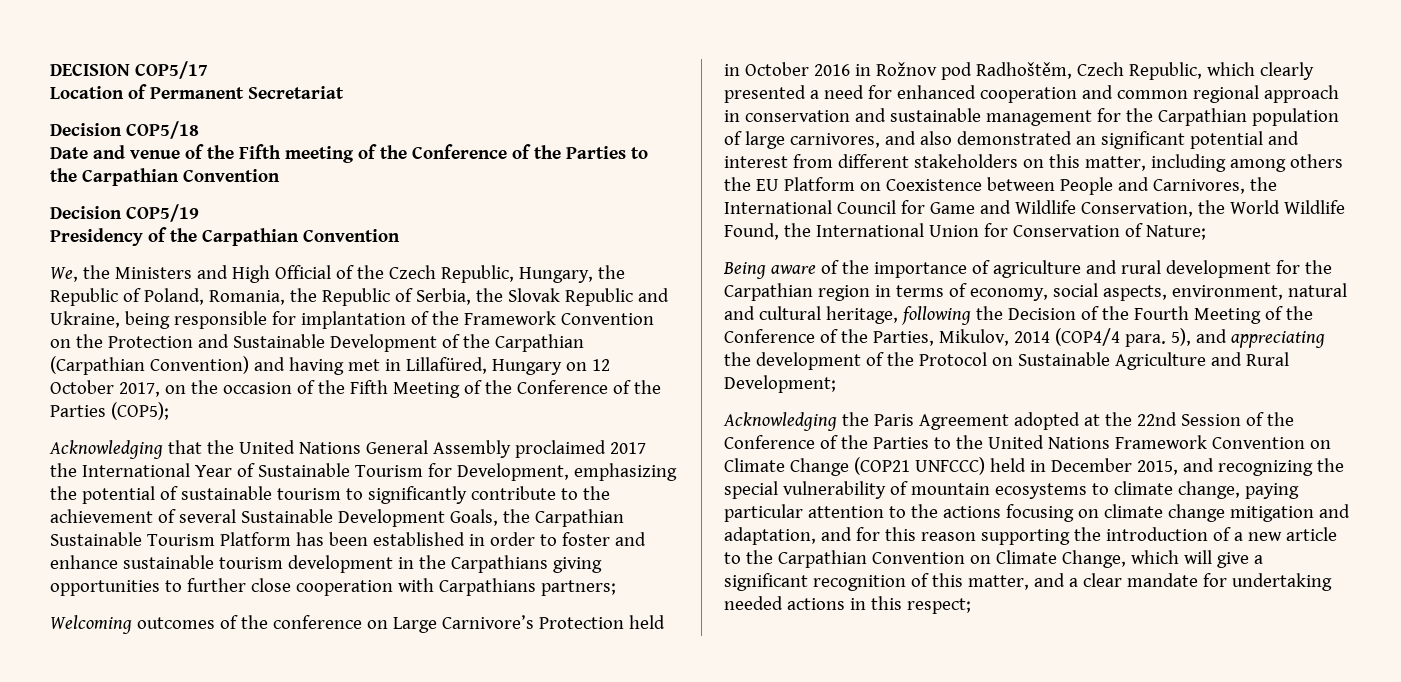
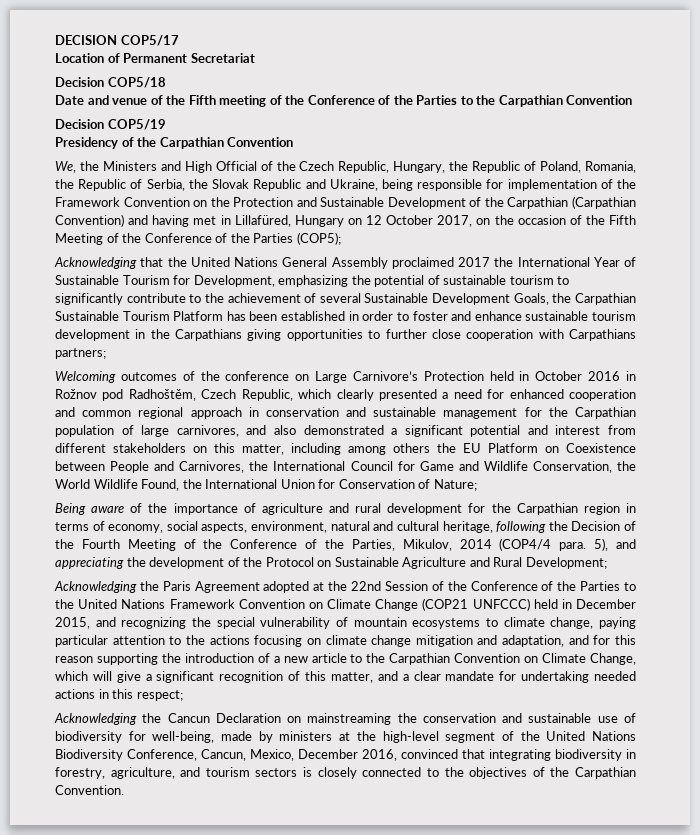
[300,311,406,329] implantation -> [507,179,597,191] implementation
[1075,136,1096,145] an -> [391,428,398,435] a
(971, 606) none -> [54,713,636,725] [55,731,636,743] [55,749,636,761] [55,767,637,779] [55,785,124,795] // Acknowledging the Cancun Declaration on mainstreaming the conservation and sustainable use of biodiversity for well-being, made by ministers at the high-level segment of the United Nations Biodiversity Conference, Cancun, Mexico, December 2016, convinced that integrating biodiversity in forestry, agriculture, and tourism sectors is closely connected to the objectives of the Carpathian Convention.

